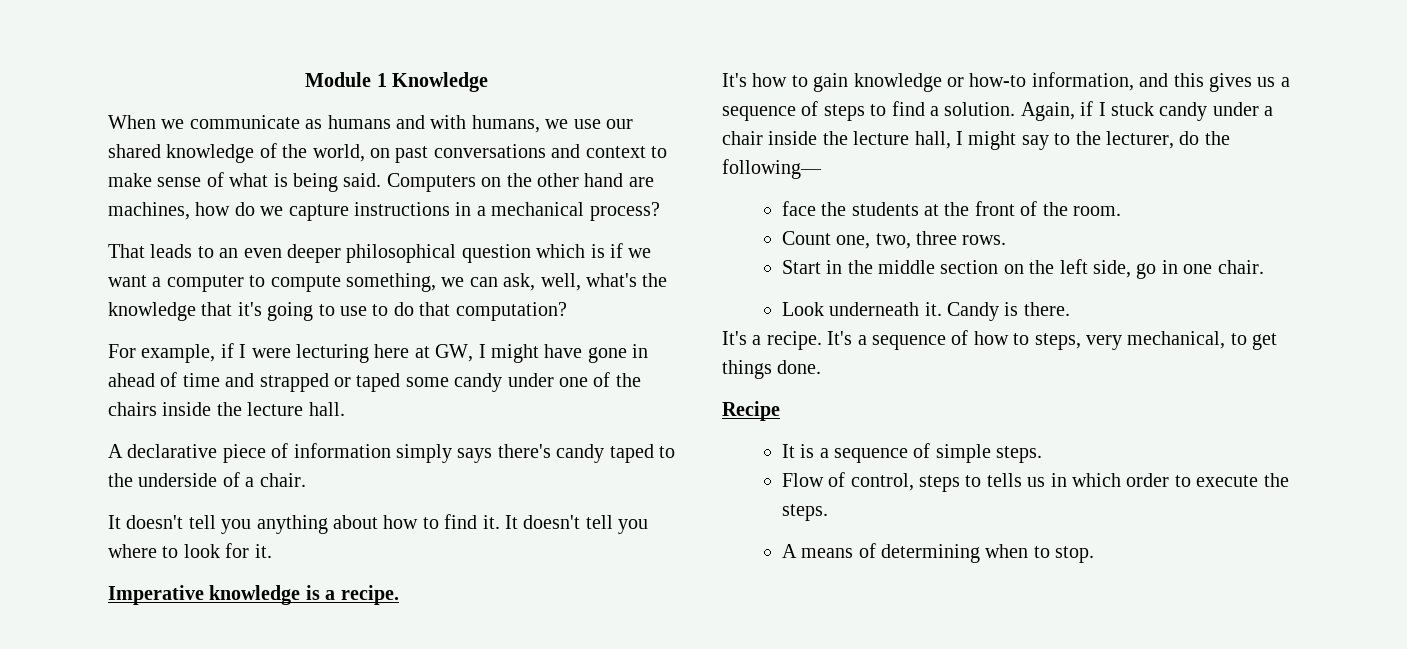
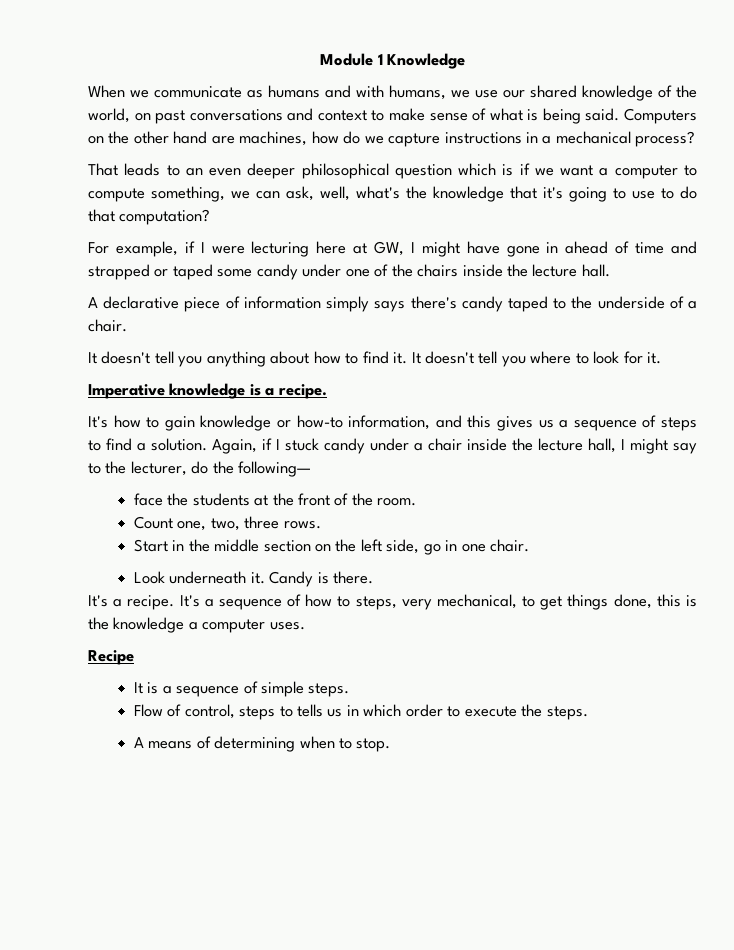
[777,360,822,374] done. -> [613,594,697,609] [88,617,305,633] done, this is the knowledge a computer uses.

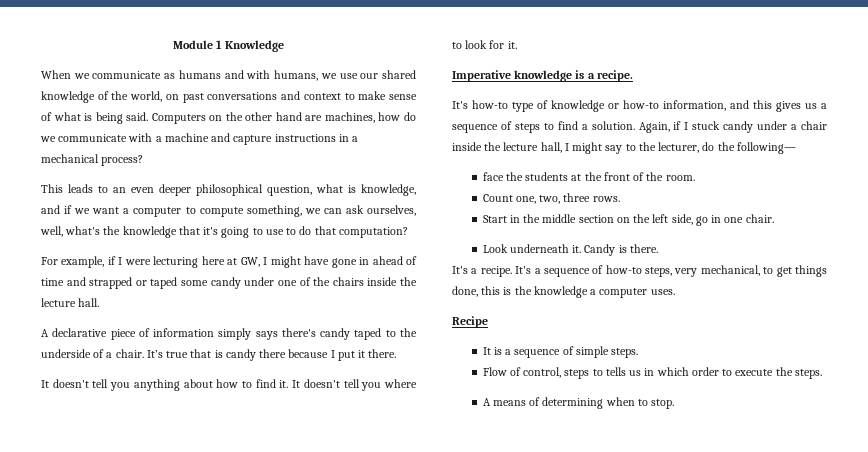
(384, 140) none -> [58,133,231,142] communicate with a machine and
[88,163,118,176] That -> [41,184,63,193] This
[394,163,514,179] question which is -> [267,184,416,196] [41,205,60,214] question, what is knowledge, and
[286,186,314,201] ask, -> [345,205,416,216] ask ourselves,
(127, 325) none -> [146,349,397,361] It’s true that is candy there because I put it there.
[113,415,195,431] how to gain -> [472,100,548,112] how-to type of
[305,594,351,607] how to -> [605,265,642,274] how-to

